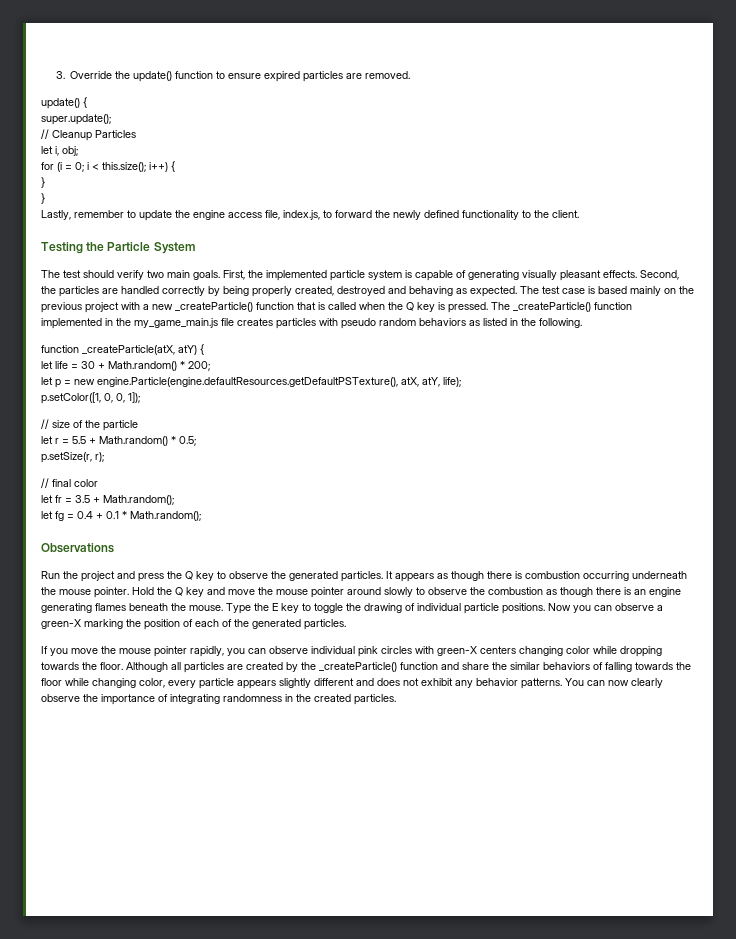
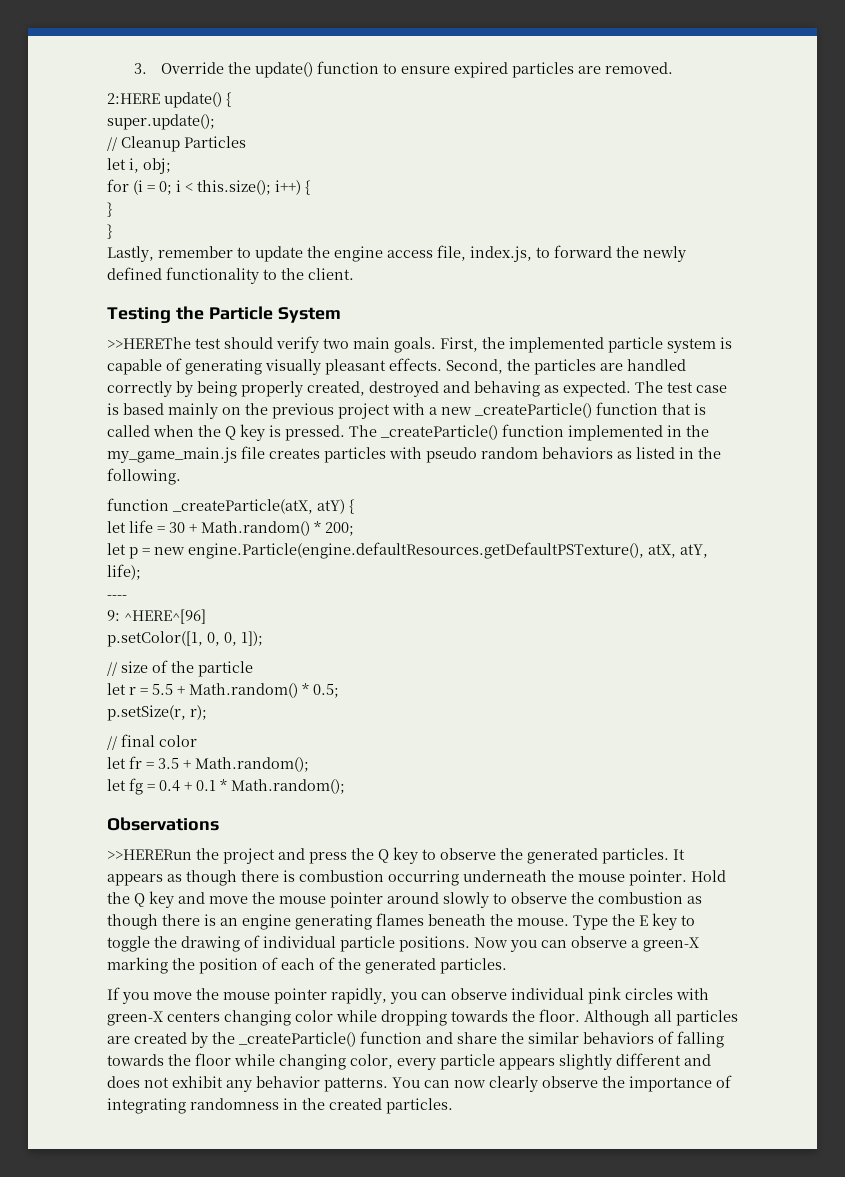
(411, 75) none -> [107,93,160,104] 2:HERE
[41,270,60,278] The -> [107,337,191,349] >>HEREThe
(461, 382) none -> [107,595,127,599] [107,609,206,624] // ---- // 9: ^HERE^[96]
[41,571,60,579] Run -> [107,849,192,860] >>HERERun

